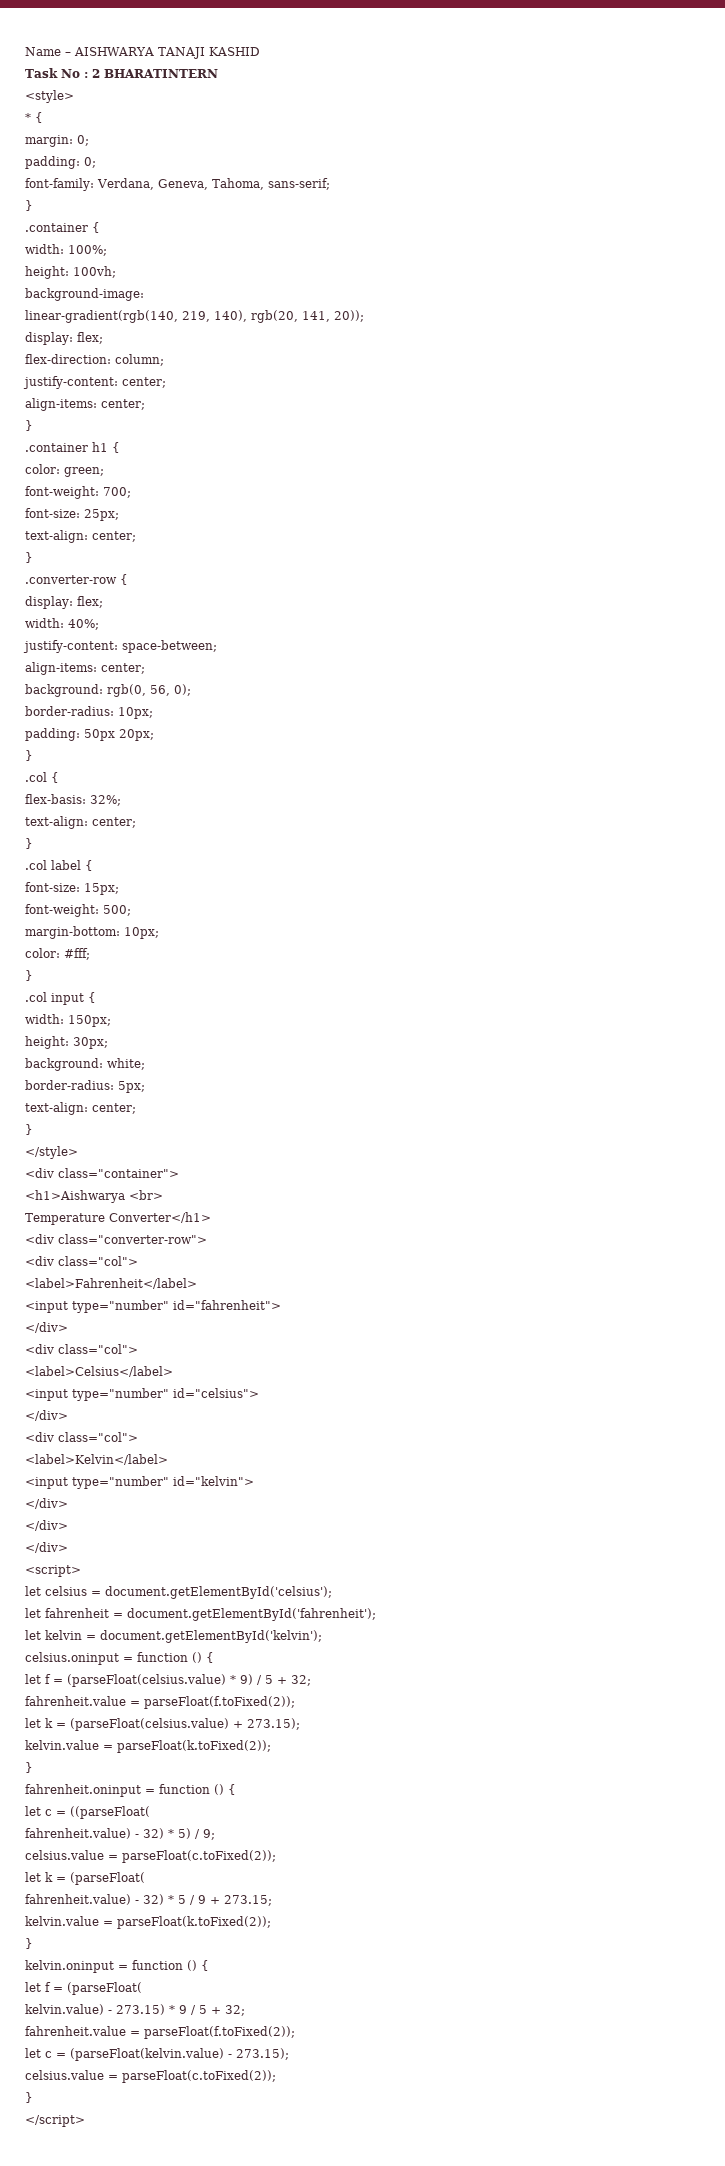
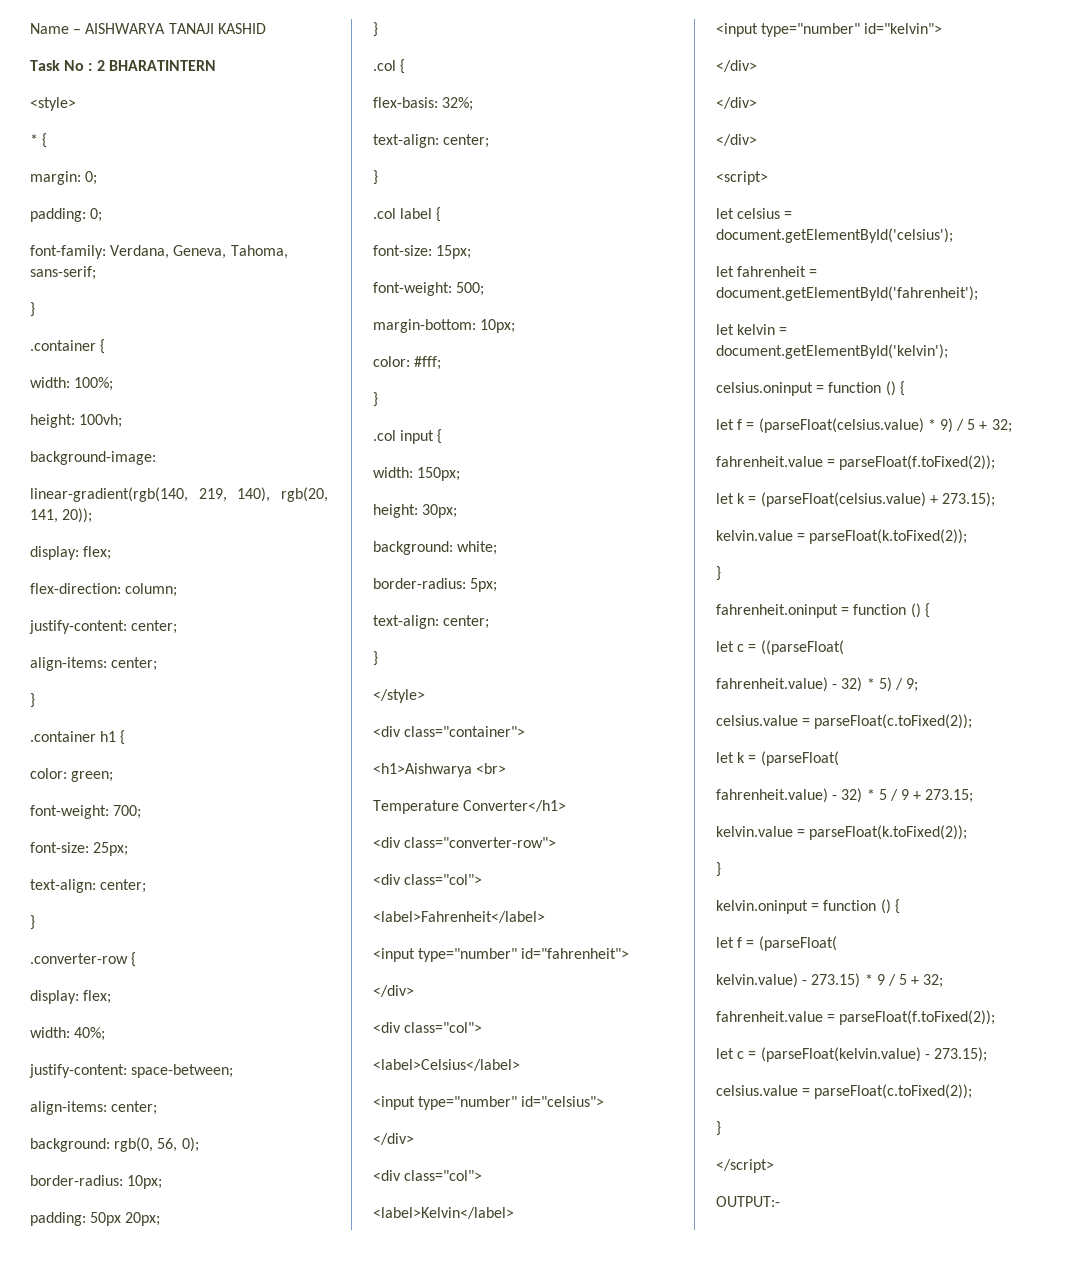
(85, 2121) none -> [716,1196,780,1207] // OUTPUT:-

